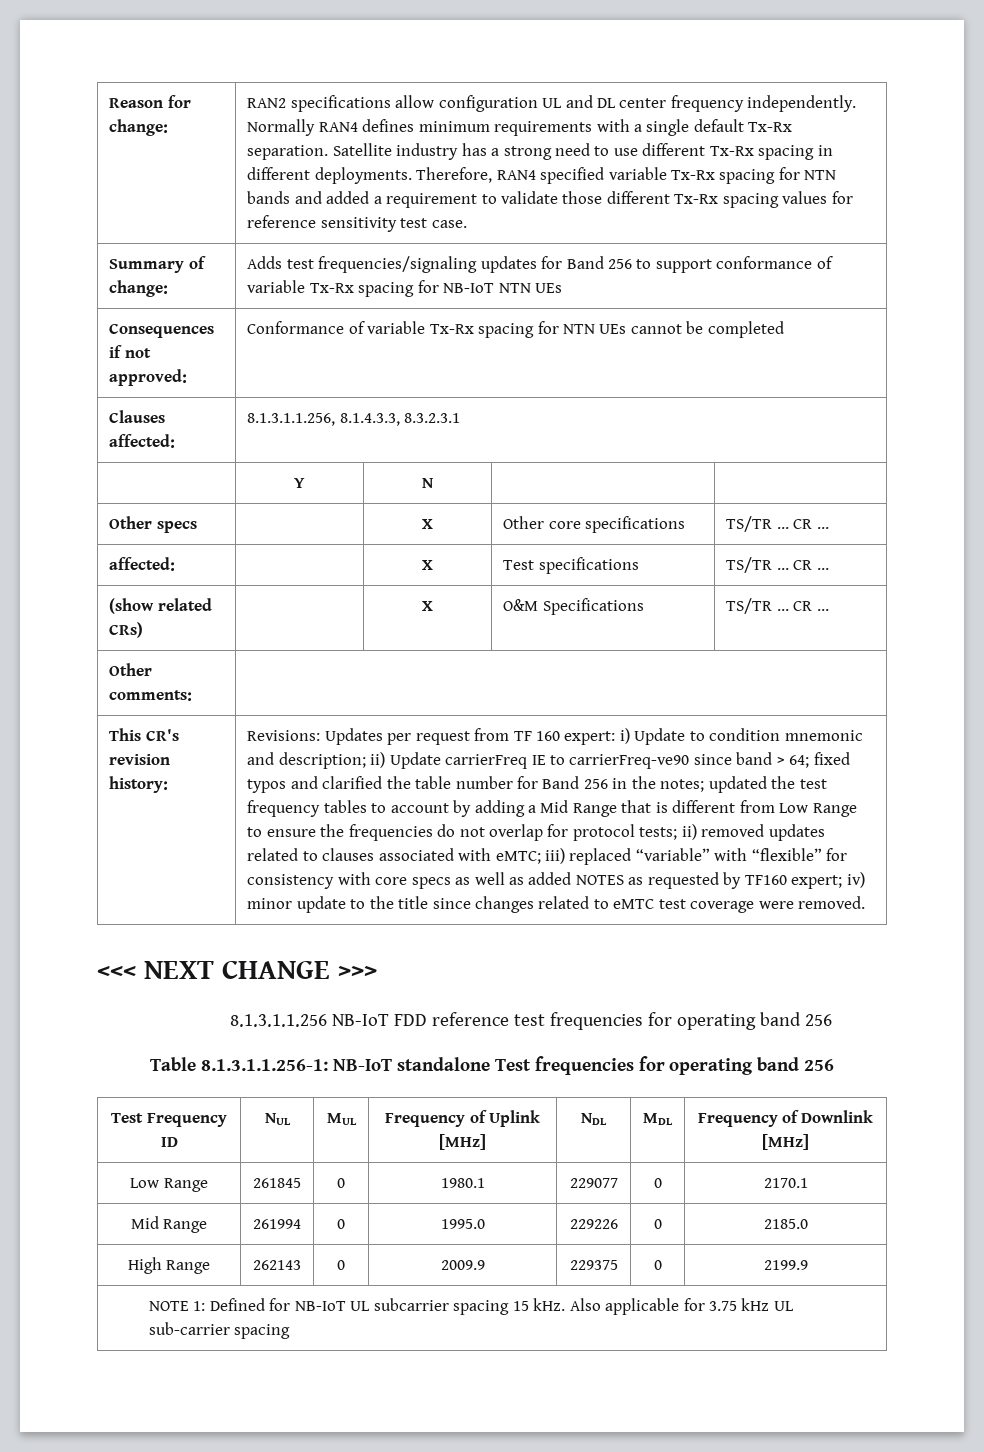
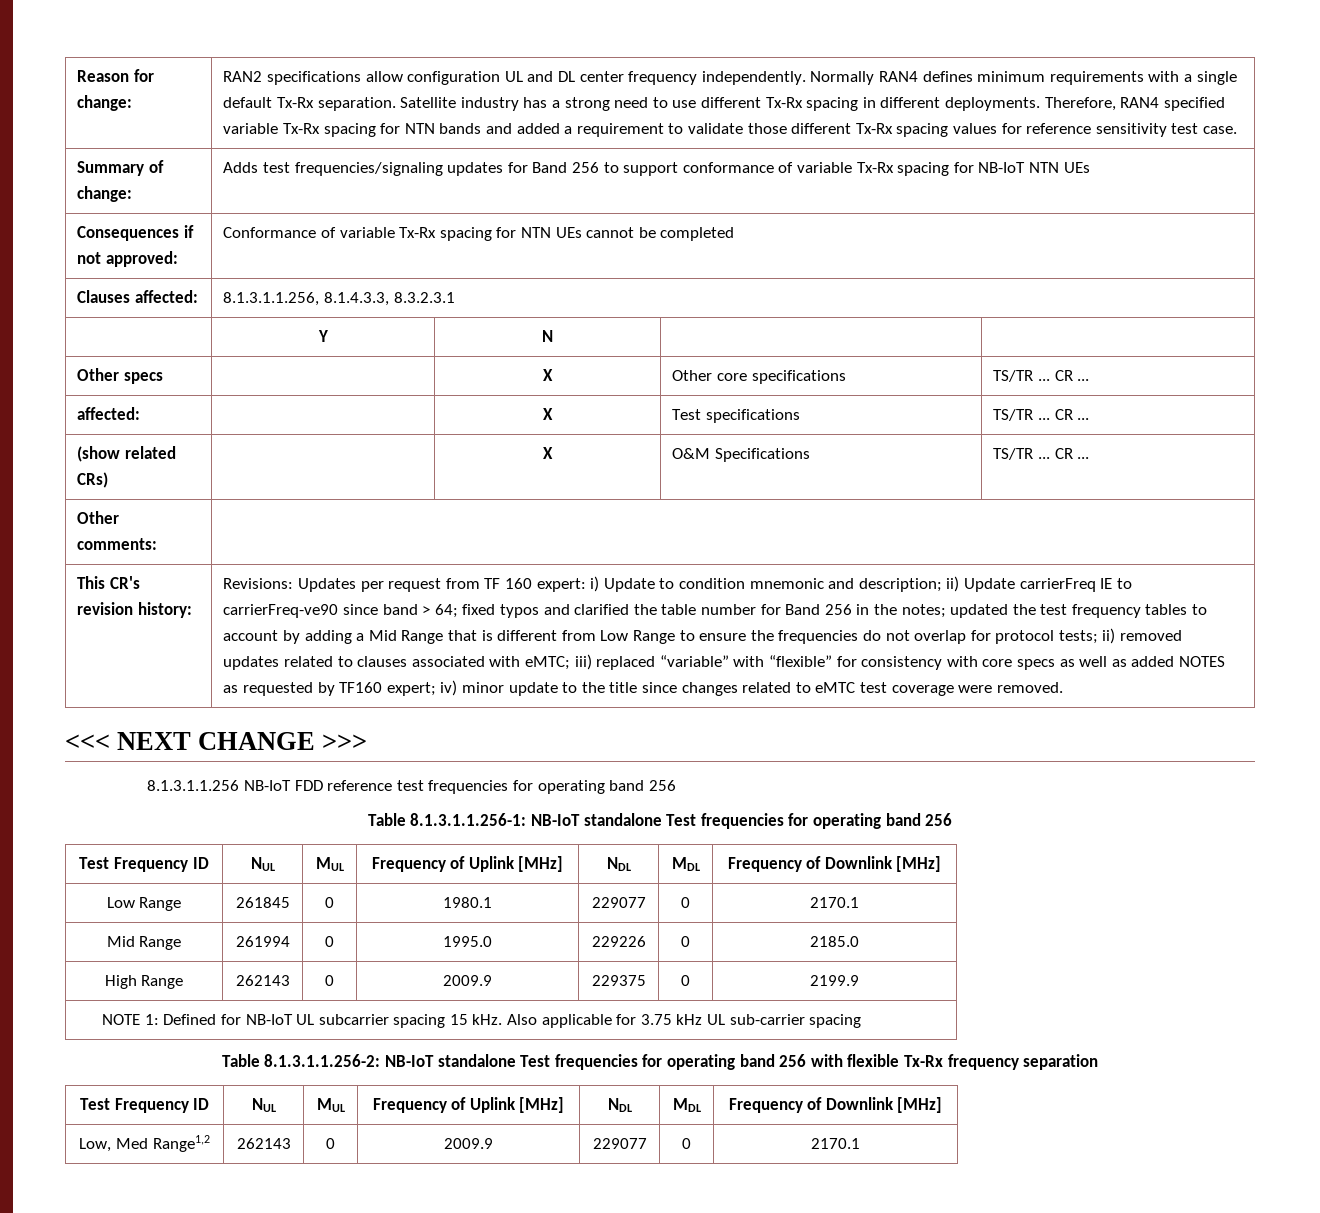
(291, 1331) none -> [221,1054,1099,1070] [79,1098,210,1113] [251,1098,276,1112] [316,1098,345,1112] [372,1097,565,1113] [607,1098,632,1112] [672,1098,701,1112] [728,1097,943,1113] [79,1135,210,1152] [236,1138,291,1149] [326,1138,335,1149] [444,1138,493,1149] [592,1138,647,1149] [682,1138,691,1149] [811,1138,860,1149] // Table 8.1.3.1.1.256-2: NB-IoT standalone Test frequencies for operating band 256 with flexible Tx-Rx frequency separation // Test Frequency ID | NUL | MUL | Frequency of Uplink [MHz] | NDL | MDL | Frequency of Downlink [MHz] // Low, Med Range1,2 | 262143 | 0 | 2009.9 | 229077 | 0 | 2170.1

